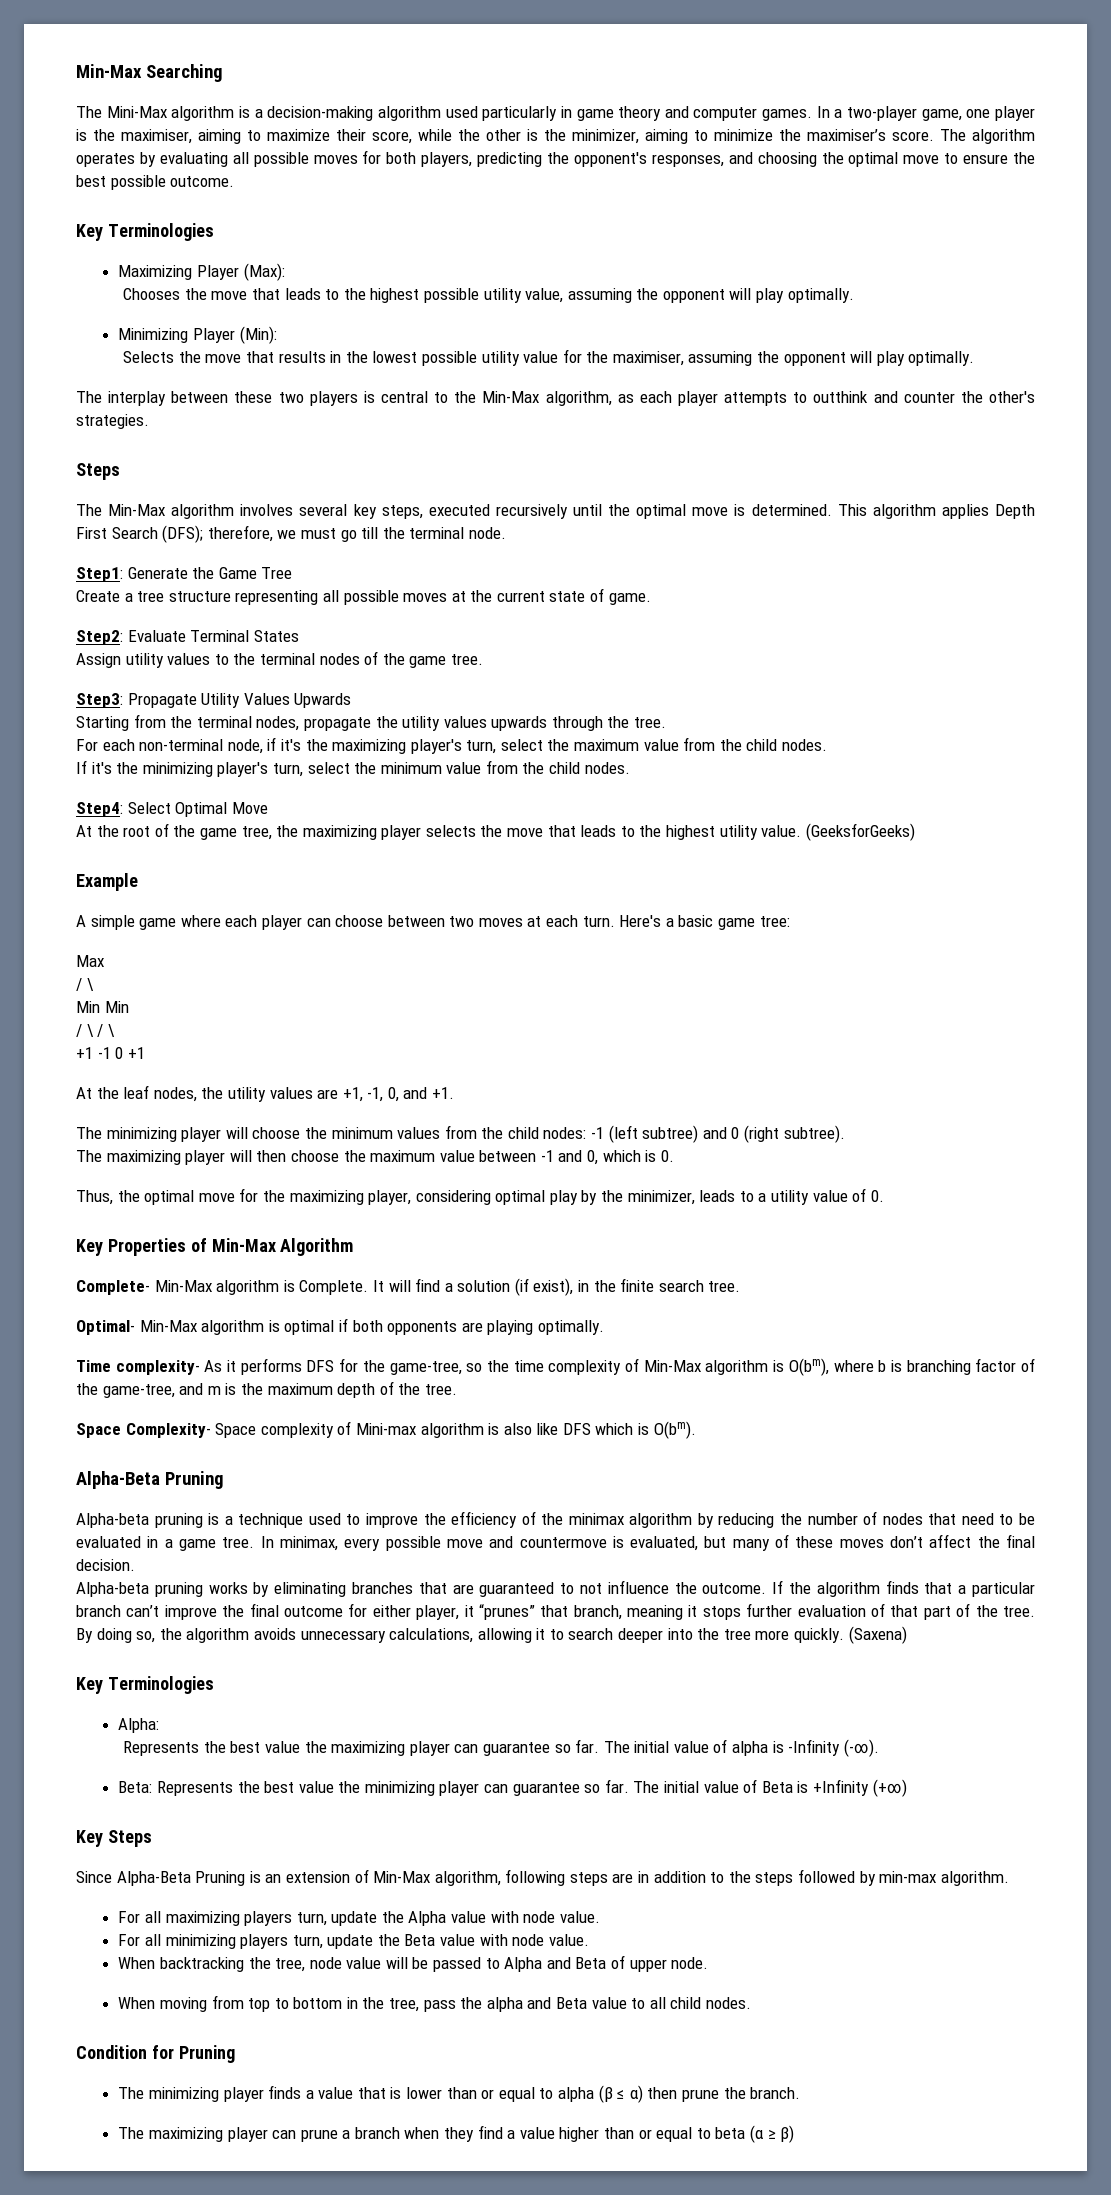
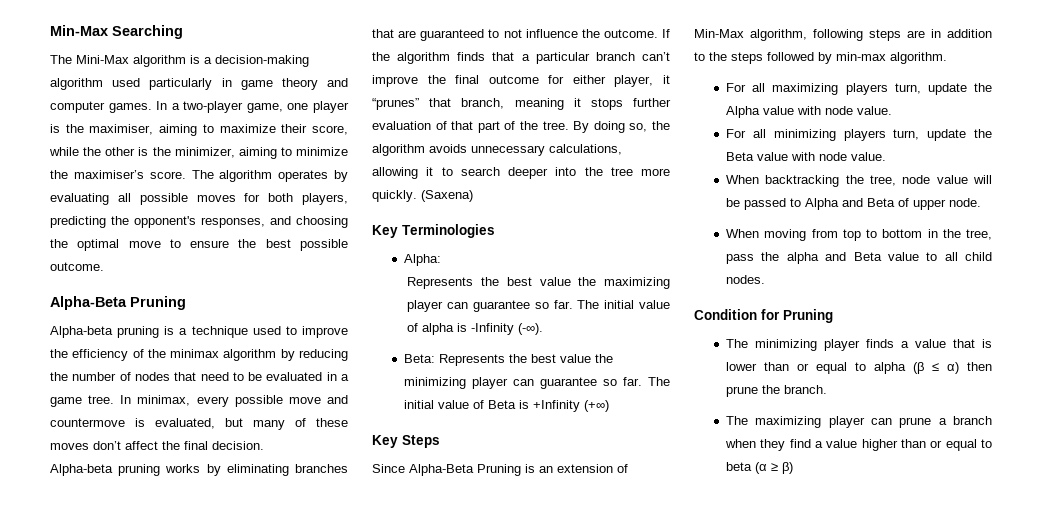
[76,223,214,241] [118,263,285,281] [123,288,854,303] [118,326,277,344] [123,349,975,366] [76,391,1035,406] [76,414,149,429] [76,463,120,480] [76,504,1035,519] [76,525,506,543] [76,567,293,582] [76,588,651,605] [76,630,299,645] [76,651,483,668] [76,693,352,708] [76,714,667,731] [76,737,828,754] [76,760,630,777] [76,802,268,817] [76,823,915,841] [76,873,138,891] [76,915,790,930] [76,955,104,967] [76,978,94,991] [76,1001,129,1013] [76,1024,115,1037] [76,1047,145,1059] [76,1085,455,1102] [76,1125,845,1143] [76,1150,674,1165] [76,1188,884,1205] [76,1238,354,1256] [76,1278,741,1296] [76,1318,604,1335] [76,1358,1035,1376] [76,1381,457,1398] [76,1421,696,1439] // Key Terminologies // Maximizing Player (Max): // Chooses the move that leads to the highest possible utility value, assuming the opponent will play optimally. // Minimizing Player (Min): // Selects the move that results in the lowest possible utility value for the maximiser, assuming the opponent will play optimally. // The interplay between these two players is central to the Min-Max algorithm, as each player attempts to outthink and counter the other's strategies. // Steps // The Min-Max algorithm involves several key steps, executed recursively until the optimal move is determined. This algorithm applies Depth First Search (DFS); therefore, we must go till the terminal node. // Step1: Generate the Game Tree // Create a tree structure representing all possible moves at the current state of game. // Step2: Evaluate Terminal States // Assign utility values to the terminal nodes of the game tree. // Step3: Propagate Utility Values Upwards // Starting from the terminal nodes, propagate the utility values upwards through the tree. // For each non-terminal node, if it's the maximizing player's turn, select the maximum value from the child nodes. // If it's the minimizing player's turn, select the minimum value from the child nodes. // Step4: Select Optimal Move // At the root of the game tree, the maximizing player selects the move that leads to the highest utility value. (GeeksforGeeks) // Example // A simple game where each player can choose between two moves at each turn. Here's a basic game tree: // Max // / \ // Min Min // / \ / \ // +1 -1 0 +1 // At the leaf nodes, the utility values are +1, -1, 0, and +1. // The minimizing player will choose the minimum values from the child nodes: -1 (left subtree) and 0 (right subtree). // The maximizing player will then choose the maximum value between -1 and 0, which is 0. // Thus, the optimal move for the maximizing player, considering optimal play by the minimizer, leads to a utility value of 0. // Key Properties of Min-Max Algorithm // Complete- Min-Max algorithm is Complete. It will find a solution (if exist), in the finite search tree. // Optimal- Min-Max algorithm is optimal if both opponents are playing optimally. // Time complexity- As it performs DFS for the game-tree, so the time complexity of Min-Max algorithm is O(bm), where b is branching factor of the game-tree, and m is the maximum depth of the tree. // Space Complexity- Space complexity of Mini-max algorithm is also like DFS which is O(bm). -> (104, 266) none

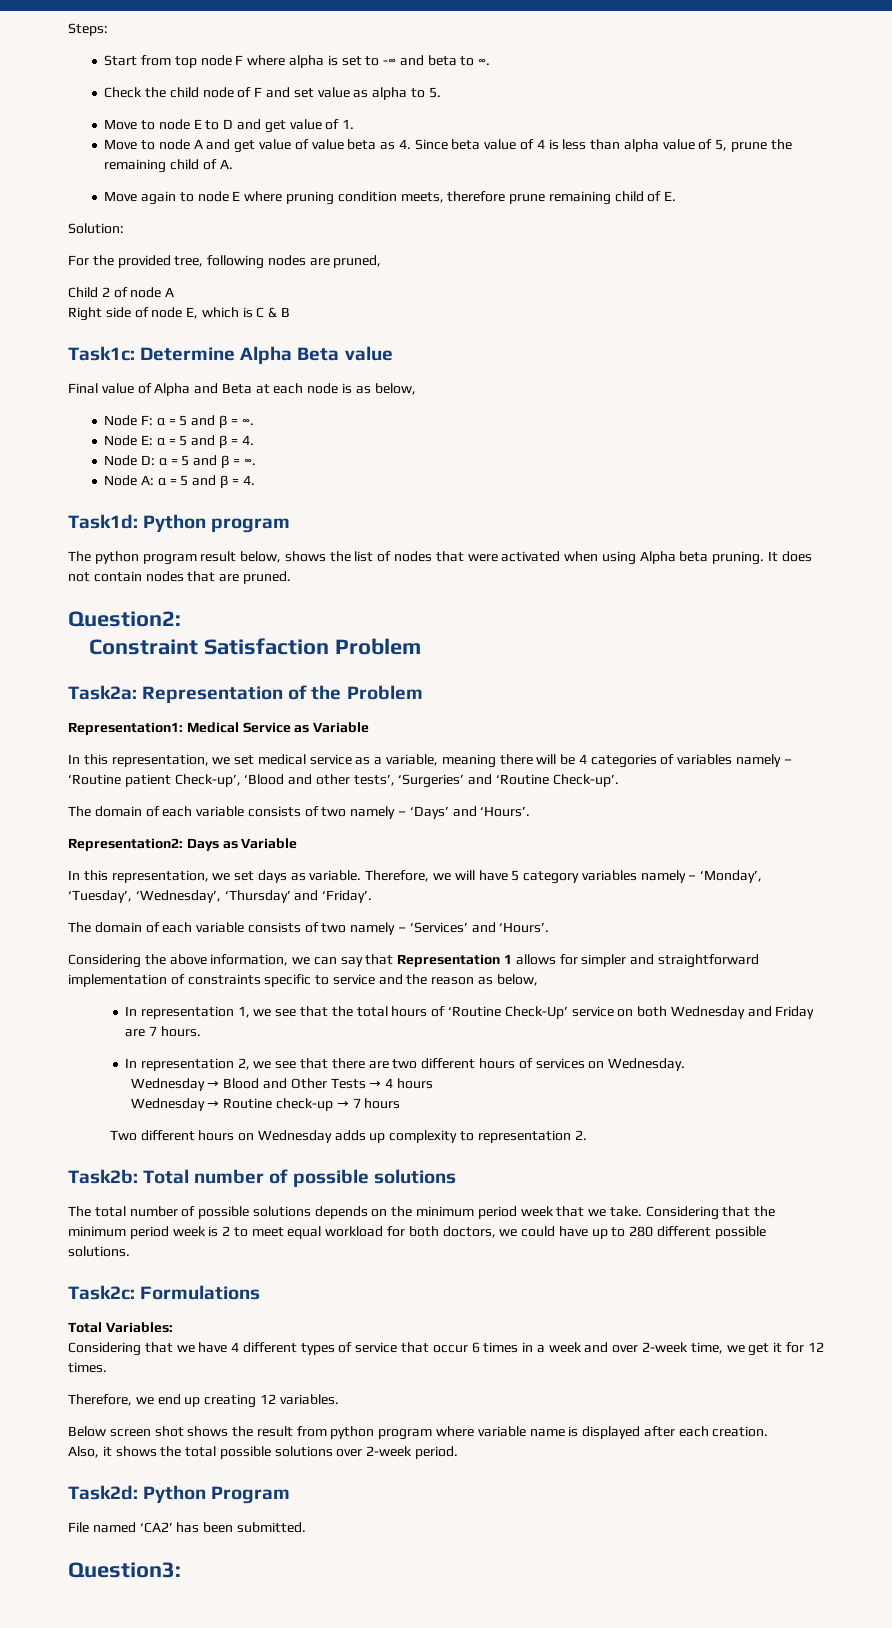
[50,25,183,39] [50,55,309,67] [50,78,348,90] [50,101,349,113] [50,124,349,136] [49,147,348,159] [50,170,348,182] [50,193,348,205] [50,216,348,228] [50,239,348,251] [50,262,104,271] [50,296,186,310] [50,326,348,338] [50,349,348,361] [50,372,350,381] [50,395,348,407] [50,418,348,430] [50,441,264,450] [50,464,348,476] [372,29,670,41] [372,52,670,64] [372,75,670,87] [372,98,671,110] [372,121,670,133] [372,144,622,156] [372,167,670,179] [372,190,473,202] [372,224,495,238] [404,254,442,266] [407,277,670,289] [407,300,670,312] [407,323,544,335] [404,354,614,366] [404,377,670,389] [404,400,610,412] [372,435,440,448] [372,464,628,476] [694,29,992,41] [694,52,947,64] [726,83,992,95] [726,106,893,118] [726,129,992,141] [726,152,887,161] [726,175,992,187] [726,198,982,210] [726,229,992,241] [726,252,992,264] [726,275,766,284] [694,309,833,323] [726,339,992,351] [726,362,992,374] [726,385,828,397] [726,416,992,428] [725,439,992,451] [726,462,794,474] Min-Max Searching // The Mini-Max algorithm is a decision-making algorithm used particularly in game theory and computer games. In a two-player game, one player is the maximiser, aiming to maximize their score, while the other is the minimizer, aiming to minimize the maximiser’s score. The algorithm operates by evaluating all possible moves for both players, predicting the opponent's responses, and choosing the optimal move to ensure the best possible outcome. // Alpha-Beta Pruning // Alpha-beta pruning is a technique used to improve the efficiency of the minimax algorithm by reducing the number of nodes that need to be evaluated in a game tree. In minimax, every possible move and countermove is evaluated, but many of these moves don’t affect the final decision. // Alpha-beta pruning works by eliminating branches that are guaranteed to not influence the outcome. If the algorithm finds that a particular branch can’t improve the final outcome for either player, it “prunes” that branch, meaning it stops further evaluation of that part of the tree. By doing so, the algorithm avoids unnecessary calculations, allowing it to search deeper into the tree more quickly. (Saxena) // Key Terminologies // Alpha: // Represents the best value the maximizing player can guarantee so far. The initial value of alpha is -Infinity (-∞). // Beta: Represents the best value the minimizing player can guarantee so far. The initial value of Beta is +Infinity (+∞) // Key Steps // Since Alpha-Beta Pruning is an extension of Min-Max algorithm, following steps are in addition to the steps followed by min-max algorithm. // For all maximizing players turn, update the Alpha value with node value. // For all minimizing players turn, update the Beta value with node value. // When backtracking the tree, node value will be passed to Alpha and Beta of upper node. // When moving from top to bottom in the tree, pass the alpha and Beta value to all child nodes. // Condition for Pruning // The minimizing player finds a value that is lower than or equal to alpha (β ≤ α) then prune the branch. // The maximizing player can prune a branch when they find a value higher than or equal to beta (α ≥ β) -> [68,23,108,36] [104,55,491,68] [104,87,441,100] [104,119,355,133] [104,139,792,153] [104,159,233,173] [104,191,677,205] [68,223,124,234] [68,255,382,269] [68,287,175,298] [68,307,291,321] [68,346,393,364] [68,383,416,396] [104,415,254,428] [104,435,254,448] [104,455,256,468] [104,475,255,488] [68,514,291,533] [68,551,812,565] [68,571,291,584] [68,611,181,627] [88,638,421,655] [68,685,423,703] [68,722,370,735] [68,754,792,768] [68,774,619,788] [68,806,531,819] [68,838,298,851] [68,870,763,884] [68,890,373,903] [68,922,550,935] [68,954,759,968] [68,974,538,987] [125,1006,815,1019] [125,1026,201,1037] [125,1058,686,1071] [130,1078,433,1091] [130,1098,401,1111] [109,1130,587,1143] [68,1169,456,1187] [68,1206,776,1220] [68,1226,766,1239] [68,1246,130,1257] [68,1285,261,1300] [68,1322,173,1333] [68,1342,824,1356] [68,1362,107,1373] [68,1394,339,1408] [68,1426,769,1440] [68,1446,459,1459] [68,1485,291,1504] [68,1522,306,1533] [68,1562,181,1578] Steps: // Start from top node F where alpha is set to -∞ and beta to ∞. // Check the child node of F and set value as alpha to 5. // Move to node E to D and get value of 1. // Move to node A and get value of value beta as 4. Since beta value of 4 is less than alpha value of 5, prune the remaining child of A. // Move again to node E where pruning condition meets, therefore prune remaining child of E. // Solution: // For the provided tree, following nodes are pruned, // Child 2 of node A // Right side of node E, which is C & B // Task1c: Determine Alpha Beta value // Final value of Alpha and Beta at each node is as below, // Node F: α = 5 and β = ∞. // Node E: α = 5 and β = 4. // Node D: α = 5 and β = ∞. // Node A: α = 5 and β = 4. // Task1d: Python program // The python program result below, shows the list of nodes that were activated when using Alpha beta pruning. It does not contain nodes that are pruned. // Question2: // Constraint Satisfaction Problem // Task2a: Representation of the Problem // Representation1: Medical Service as Variable // In this representation, we set medical service as a variable, meaning there will be 4 categories of variables namely – ‘Routine patient Check-up’, ‘Blood and other tests’, ‘Surgeries’ and ‘Routine Check-up’. // The domain of each variable consists of two namely – ‘Days’ and ‘Hours’. // Representation2: Days as Variable // In this representation, we set days as variable. Therefore, we will have 5 category variables namely – ‘Monday’, ‘Tuesday’, ‘Wednesday’, ‘Thursday’ and ‘Friday’. // The domain of each variable consists of two namely – ‘Services’ and ‘Hours’. // Considering the above information, we can say that Representation 1 allows for simpler and straightforward implementation of constraints specific to service and the reason as below, // In representation 1, we see that the total hours of ‘Routine Check-Up’ service on both Wednesday and Friday are 7 hours. // In representation 2, we see that there are two different hours of services on Wednesday. // Wednesday → Blood and Other Tests → 4 hours // Wednesday → Routine check-up → 7 hours // Two different hours on Wednesday adds up complexity to representation 2. // Task2b: Total number of possible solutions // The total number of possible solutions depends on the minimum period week that we take. Considering that the minimum period week is 2 to meet equal workload for both doctors, we could have up to 280 different possible solutions. // Task2c: Formulations // Total Variables: // Considering that we have 4 different types of service that occur 6 times in a week and over 2-week time, we get it for 12 times. // Therefore, we end up creating 12 variables. // Below screen shot shows the result from python program where variable name is displayed after each creation. // Also, it shows the total possible solutions over 2-week period. // Task2d: Python Program // File named ‘CA2’ has been submitted. // Question3:

